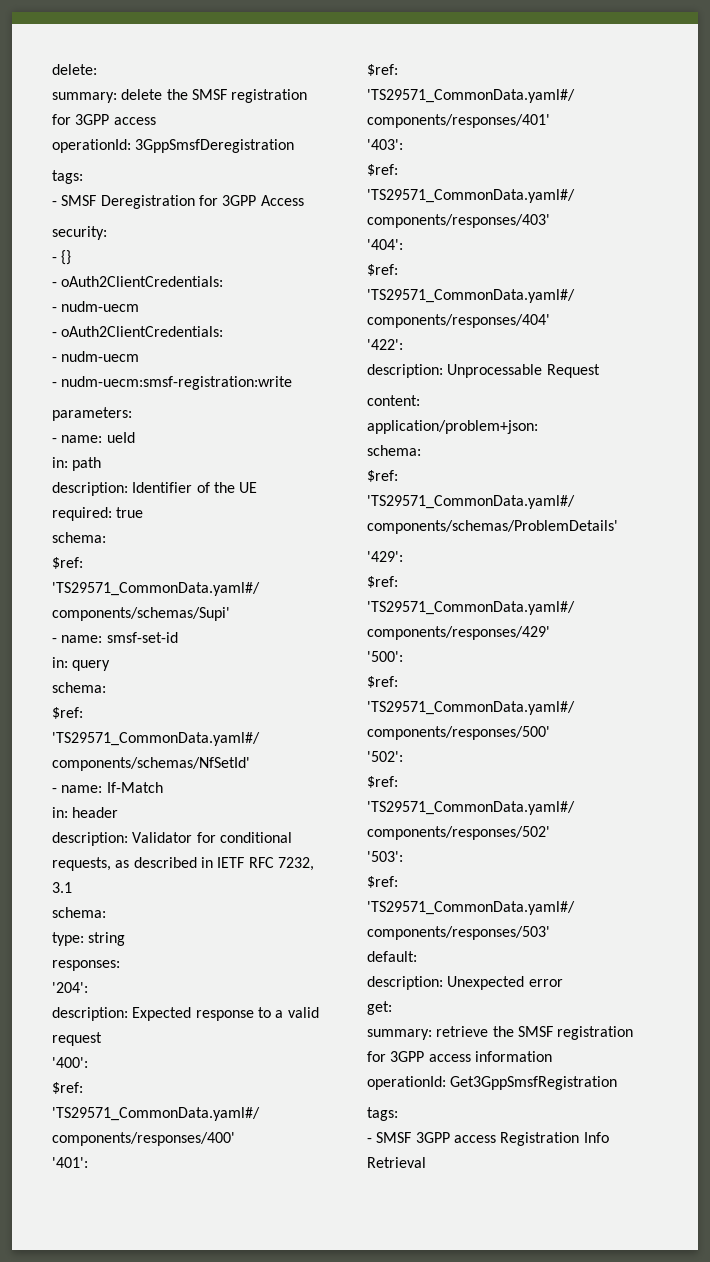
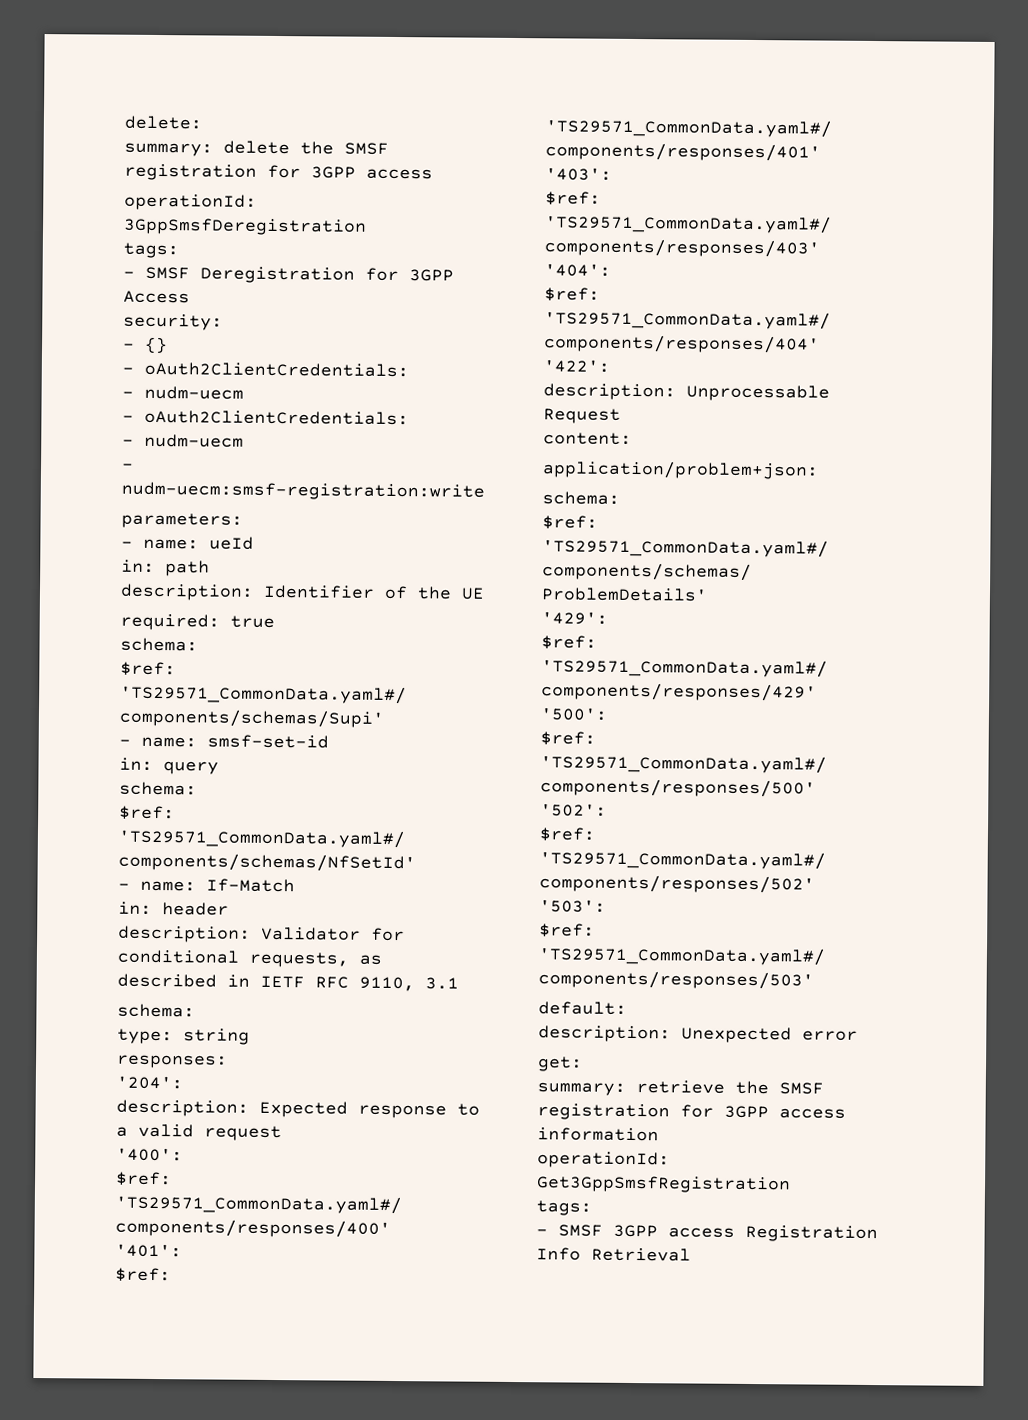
[277,857,314,871] 7232, -> [359,976,415,992] 9110,

